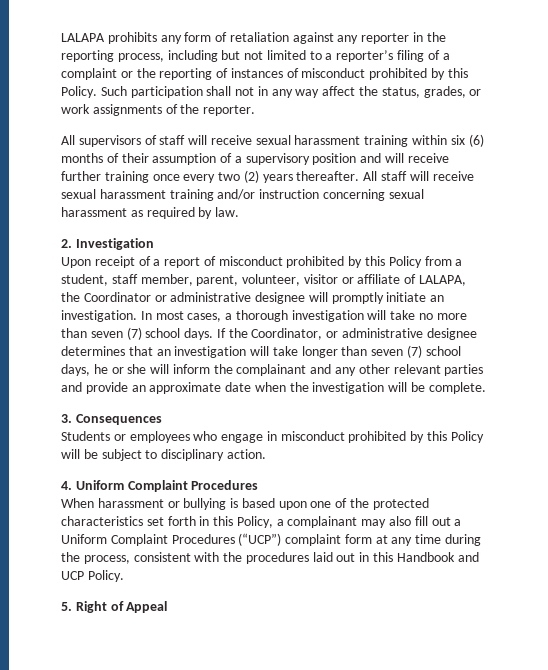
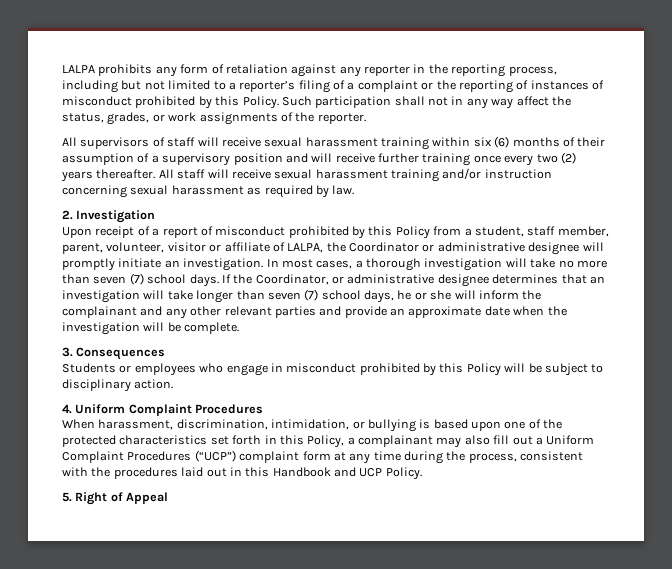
[61,33,105,42] LALAPA -> [62,65,95,73] LALPA
[419,275,467,286] LALAPA, -> [287,243,324,253] LALPA,
[97,498,164,508] harassment -> [98,419,350,430] harassment, discrimination, intimidation,

